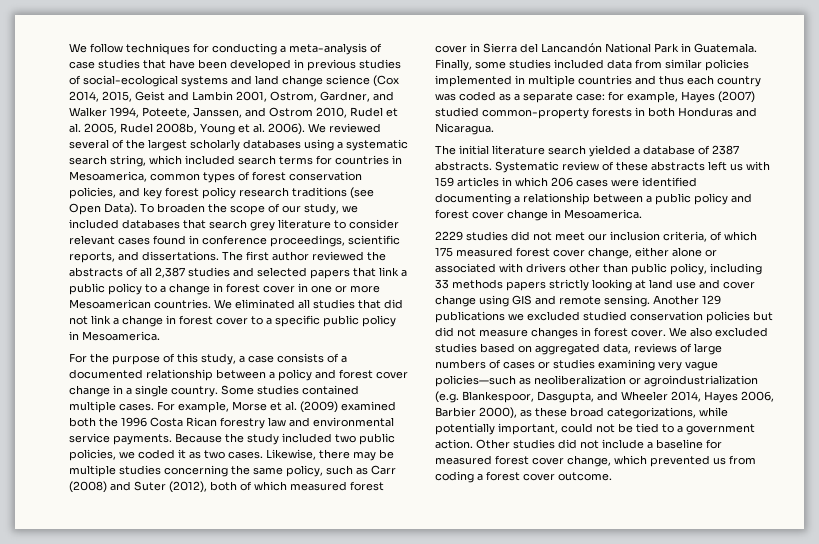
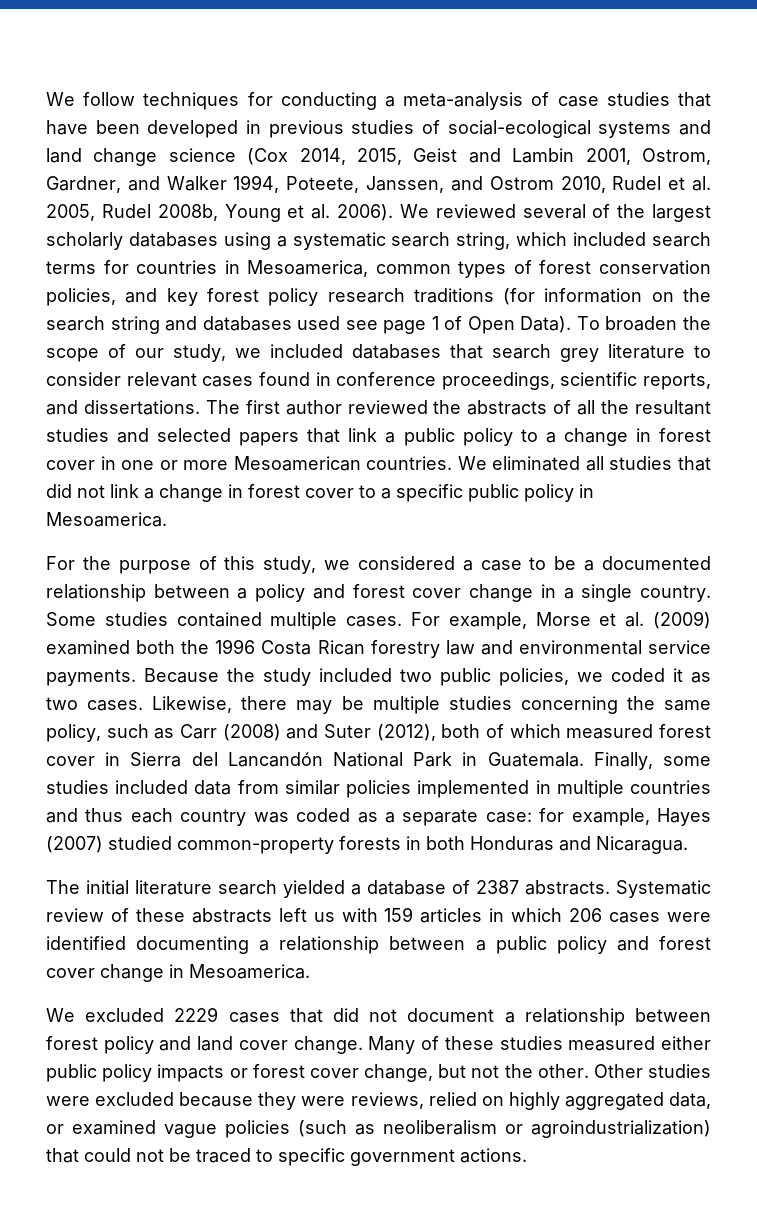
[350,187,374,199] (see -> [503,288,711,305] [46,316,463,334] (for information on the search string and databases used see page 1 of
[155,267,185,278] 2,387 -> [601,400,711,415] the resultant
[239,353,339,363] a case consists of -> [324,556,577,571] we considered a case to be
[435,231,757,242] [435,247,717,259] [435,263,762,275] [435,279,755,291] [435,295,721,307] [435,311,773,323] [435,327,768,339] [435,343,722,355] [435,359,718,371] [435,375,758,387] [435,391,774,403] [435,407,728,419] [435,423,755,435] [435,439,722,449] [435,455,756,467] [435,471,612,483] 2229 studies did not meet our inclusion criteria, of which 175 measured forest cover change, either alone or associated with drivers other than public policy, including 33 methods papers strictly looking at land use and cover change using GIS and remote sensing. Another 129 publications we excluded studied conservation policies but did not measure changes in forest cover. We also excluded studies based on aggregated data, reviews of large numbers of cases or studies examining very vague policies—such as neoliberalization or agroindustrialization (e.g. Blankespoor, Dasgupta, and Wheeler 2014, Hayes 2006, Barbier 2000), as these broad categorizations, while potentially important, could not be tied to a government action. Other studies did not include a baseline for measured forest cover change, which prevented us from coding a forest cover outcome. -> [46,1007,711,1026] [46,1036,712,1054] [46,1064,711,1082] [46,1092,712,1110] [46,1120,711,1138] [46,1148,527,1166] We excluded 2229 cases that did not document a relationship between forest policy and land cover change. Many of these studies measured either public policy impacts or forest cover change, but not the other. Other studies were excluded because they were reviews, relied on highly aggregated data, or examined vague policies (such as neoliberalism or agroindustrialization) that could not be traced to specific government actions.

